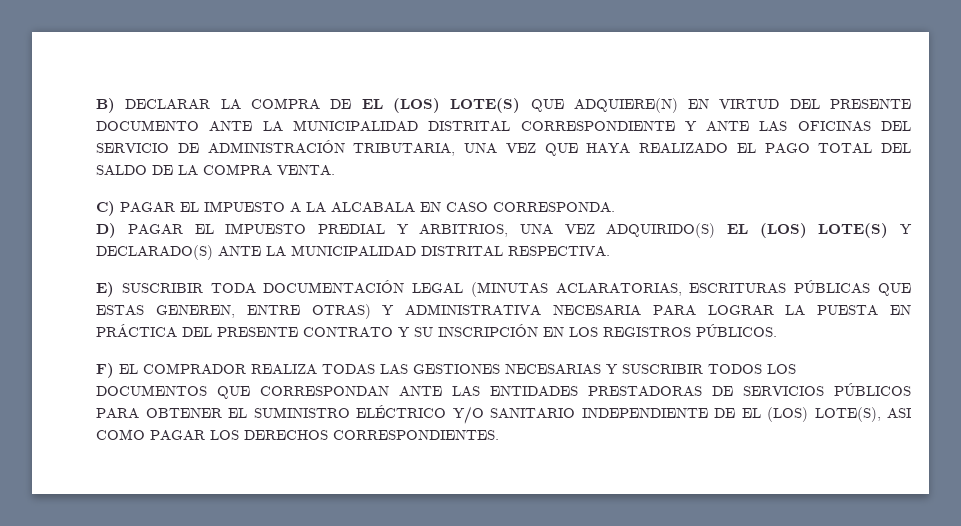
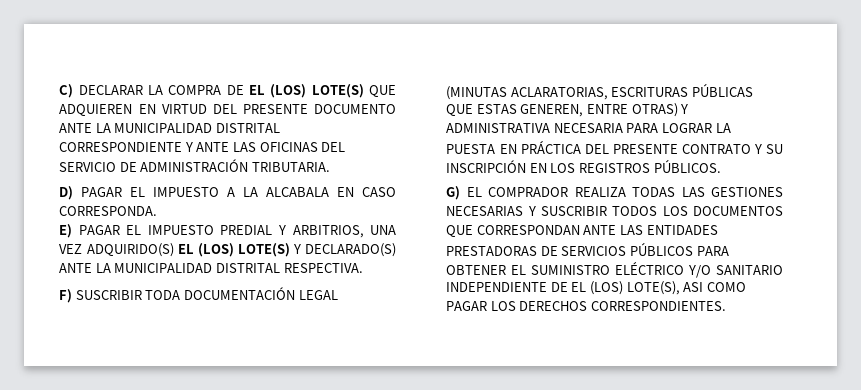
[96,98,116,113] B) -> [59,84,74,98] C)
[573,98,678,113] ADQUIERE(N) -> [59,104,133,117] ADQUIEREN
[353,142,912,156] [96,164,336,176] [96,201,116,216] TRIBUTARIA, UNA VEZ QUE HAYA REALIZADO EL PAGO TOTAL DEL SALDO DE LA COMPRA VENTA. // C) -> [251,162,330,172] [59,186,74,200] TRIBUTARIA. // D)
[96,223,117,238] D) -> [59,224,73,238] E)
[96,282,115,297] E) -> [59,289,73,303] F)
[96,363,115,378] F) -> [446,186,461,200] G)

